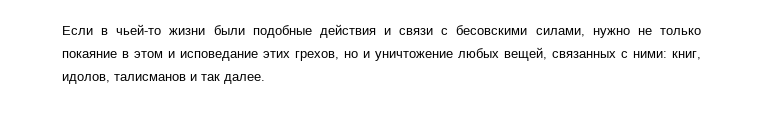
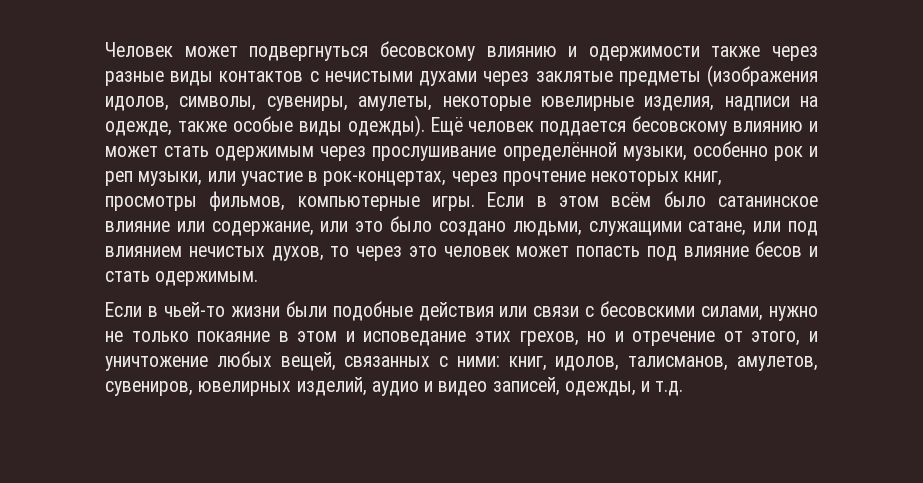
(62, 30) none -> [105,41,818,61] [105,65,818,87] [105,96,818,111] [105,115,818,137] [105,141,818,161] [105,171,723,186] [105,191,818,211] [105,216,819,236] [105,241,818,261] [105,271,259,286] Человек может подвергнуться бесовскому влиянию и одержимости также через разные виды контактов с нечистыми духами через заклятые предметы (изображения идолов, символы, сувениры, амулеты, некоторые ювелирные изделия, надписи на одежде, также особые виды одежды). Ещё человек поддается бесовскому влиянию и может стать одержимым через прослушивание определённой музыки, особенно рок и реп музыки, или участие в рок-концертах, через прочтение некоторых книг, просмотры фильмов, компьютерные игры. Если в этом всём было сатанинское влияние или содержание, или это было создано людьми, служащими сатане, или под влиянием нечистых духов, то через это человек может попасть под влияние бесов и стать одержимым. //
[384,28,391,35] и -> [499,306,528,317] или
(370, 54) none -> [632,331,818,346] отречение от этого, и
[114,74,265,84] талисманов и так далее. -> [628,356,818,371] [105,377,684,396] талисманов, амулетов, сувениров, ювелирных изделий, аудио и видео записей, одежды, и т.д.

